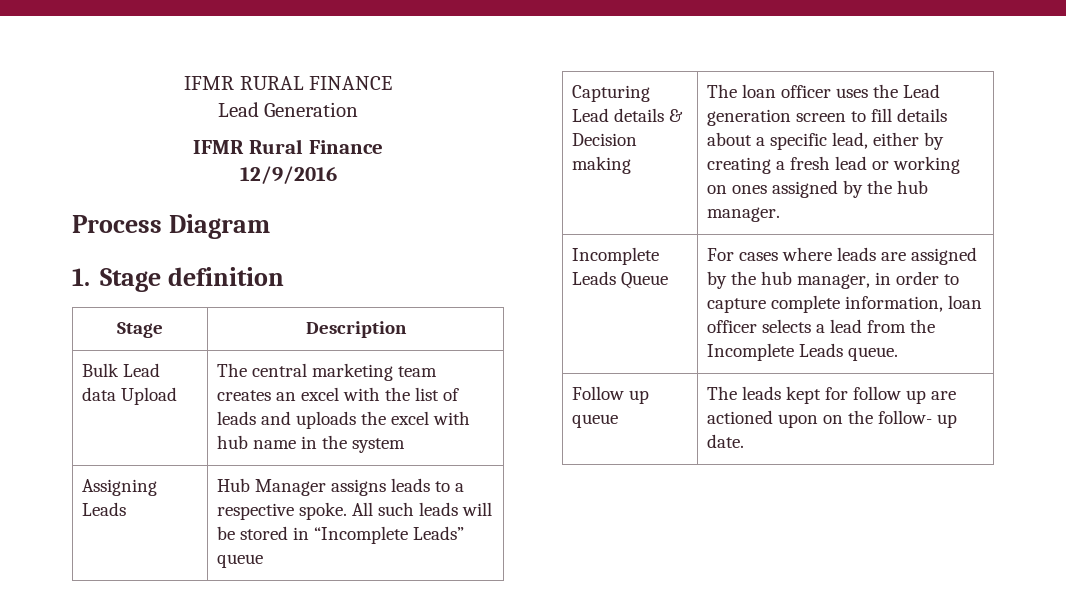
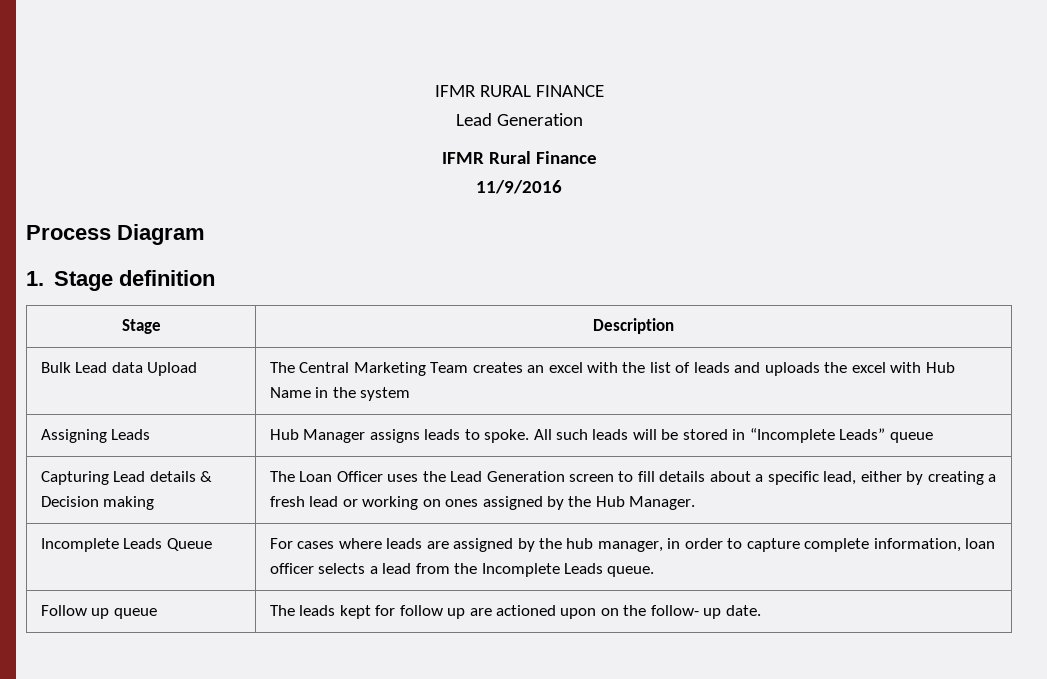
[239,166,337,184] 12/9/2016 -> [476,180,562,194] 11/9/2016
[252,363,438,381] central marketing team -> [299,362,469,376] Central Marketing Team
[217,435,297,449] hub name -> [925,362,955,373] [269,387,311,398] Hub Name
[455,483,465,492] [217,503,295,520] a respective -> (480, 434) none
[742,84,832,98] loan officer -> [299,471,383,482] Loan Officer
[707,109,792,126] generation -> [486,471,565,482] Generation
[897,180,929,194] [707,207,781,222] hub manager. -> [595,496,696,510] Hub Manager.

